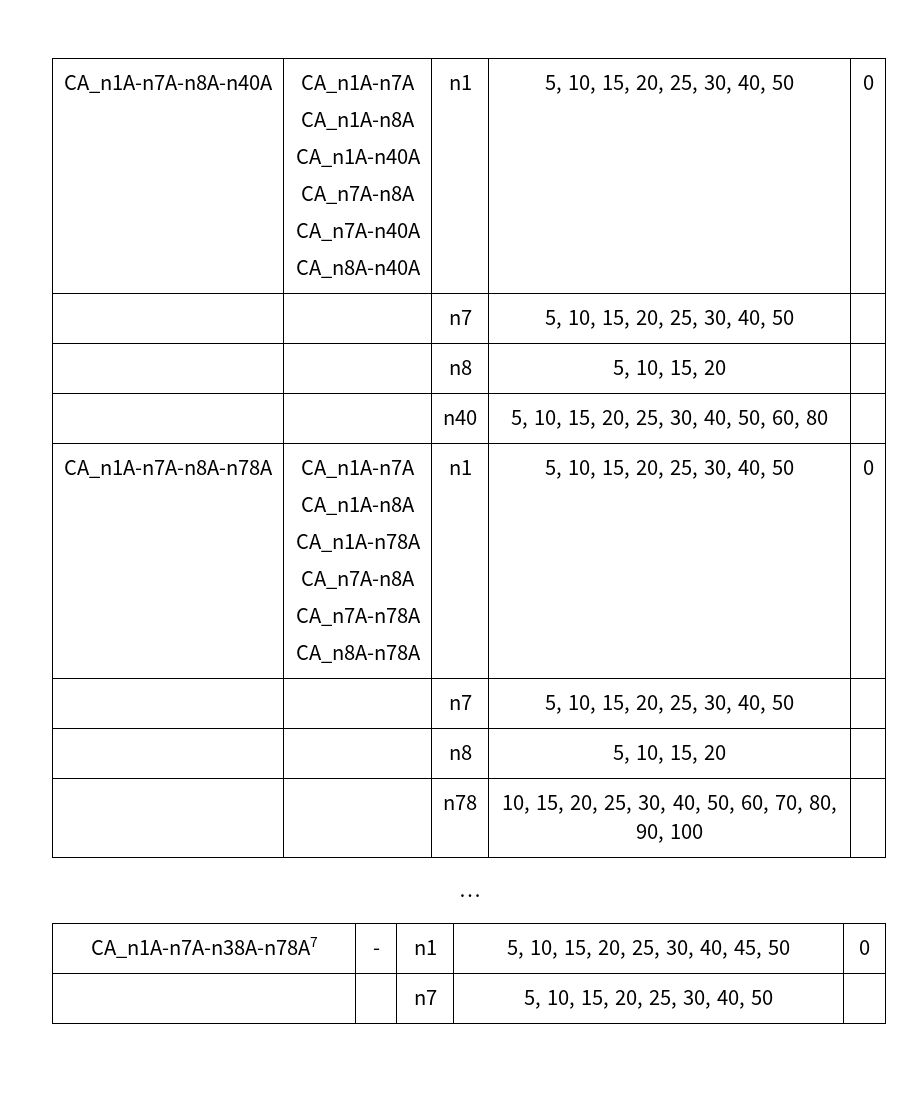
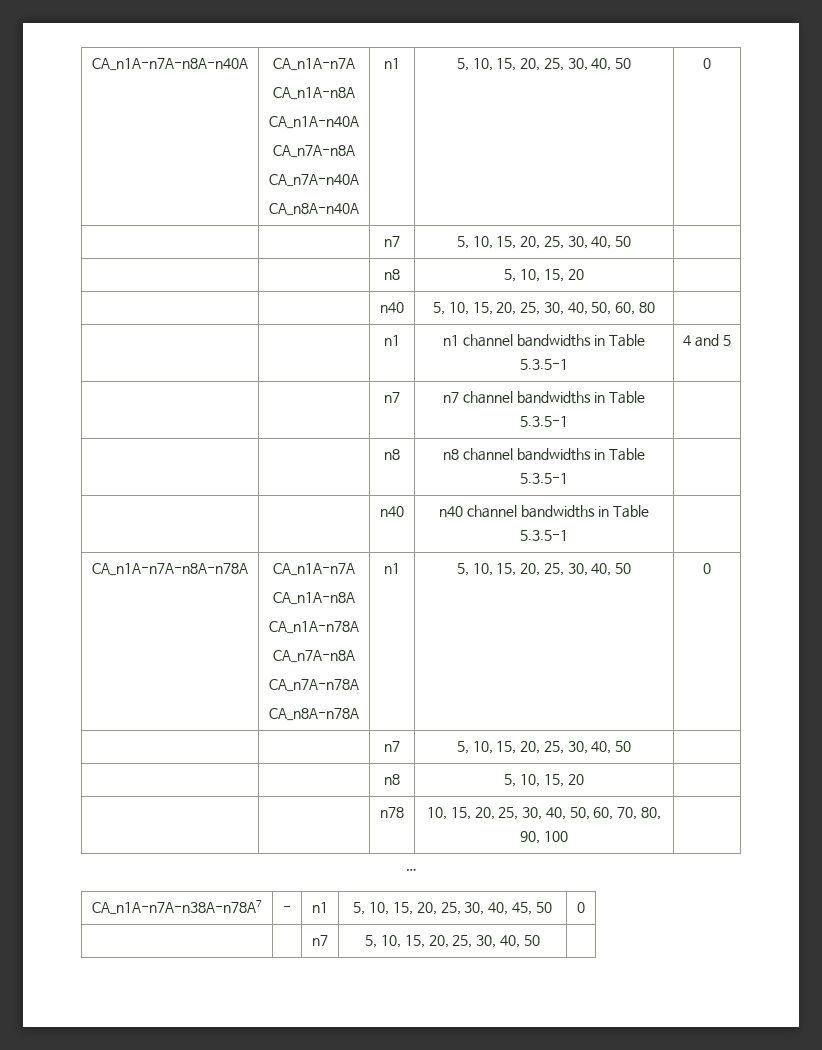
(829, 417) none -> [384,335,400,346] [442,334,646,347] [520,359,568,370] [683,334,731,347] [384,392,400,403] [442,391,646,404] [520,416,568,427] [384,449,400,460] [442,448,646,461] [520,473,568,484] [380,506,404,517] [438,505,650,518] [520,530,568,541] // | | n1 | n1 channel bandwidths in Table 5.3.5-1 | 4 and 5 // | | n7 | n7 channel bandwidths in Table 5.3.5-1 | // | | n8 | n8 channel bandwidths in Table 5.3.5-1 | // | | n40 | n40 channel bandwidths in Table 5.3.5-1 |

